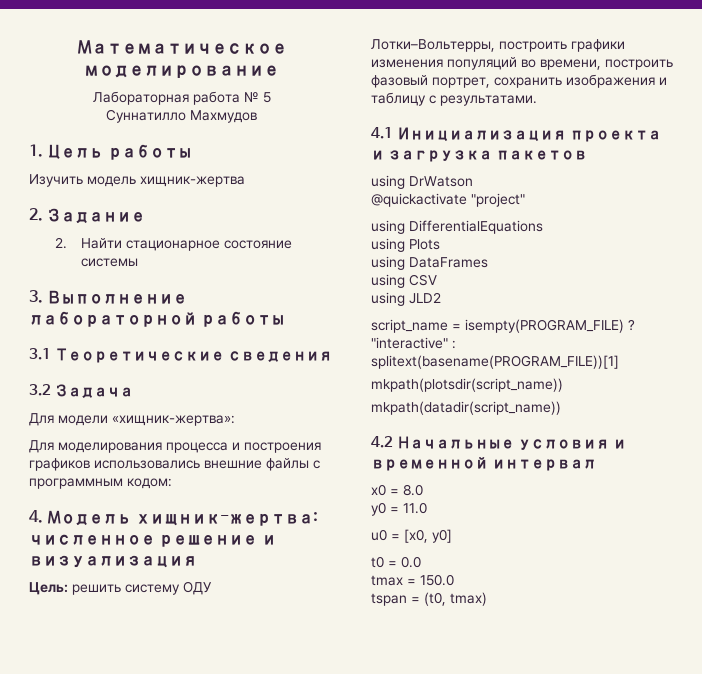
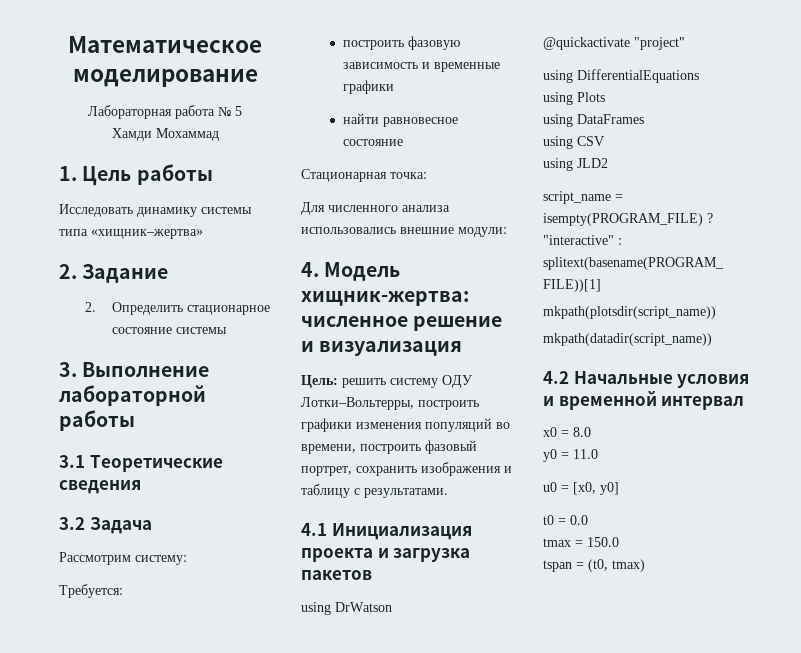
[106,109,257,123] Суннатилло Махмудов -> [111,128,219,141] Хамди Мохаммад
[29,174,245,187] Изучить модель хищник-жертва -> [59,204,252,217] [59,229,203,239] Исследовать динамику системы типа «хищник–жертва»
[80,238,122,249] Найти -> [111,302,183,315] Определить
[29,413,235,426] [29,440,321,453] [29,458,320,471] [29,478,172,489] Для модели «хищник-жертва»: // Для моделирования процесса и построения графиков использовались внешние файлы с программным кодом: -> [59,552,187,565] [59,584,123,598] [342,36,460,50] [342,62,500,72] [342,80,394,94] [342,113,458,127] [342,139,403,146] [301,169,427,182] [301,202,450,215] [301,227,507,237] Рассмотрим систему: // Требуется: // построить фазовую зависимость и временные графики // найти равновесное состояние // Стационарная точка: // Для численного анализа использовались внешние модули:

